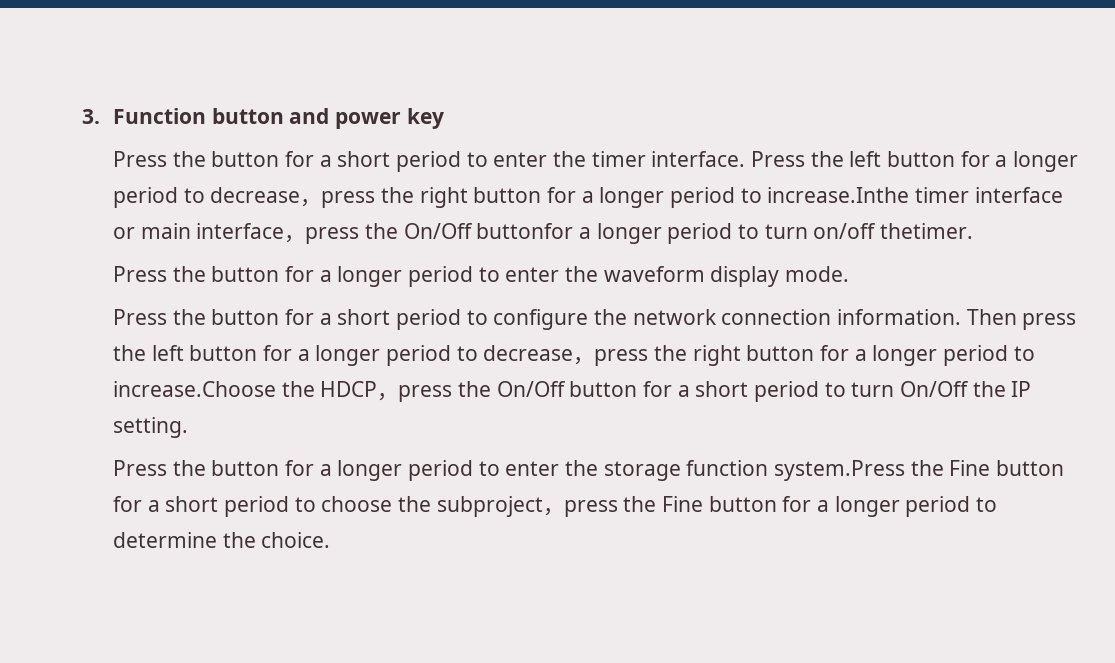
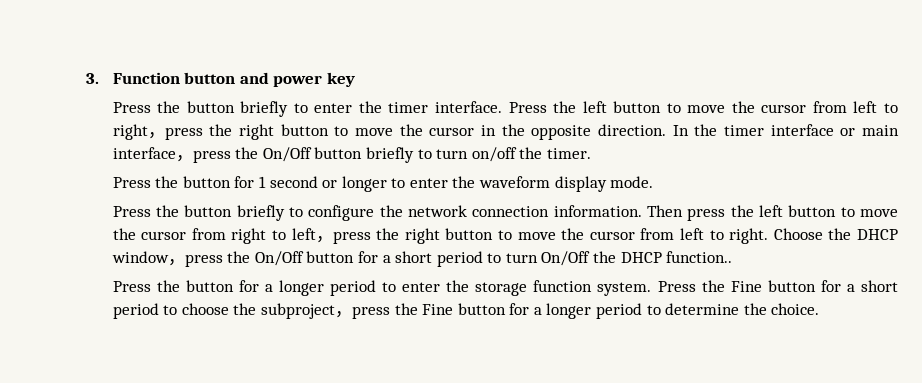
[284,151,462,172] for a short period -> [240,101,289,117] briefly
[960,151,1079,172] [112,187,910,208] for a longer period to decrease，press the right button for a longer period to increase.Inthe -> [666,101,899,113] [112,124,718,140] to move the cursor from left to right，press the right button to move the cursor in the opposite direction. In the
[476,223,733,244] buttonfor a longer period -> [314,147,414,163] button briefly
[880,223,974,239] [112,266,474,287] thetimer. // Press the button for a longer period -> [519,147,591,159] [112,176,387,192] the timer. // Press the button for 1 second or longer
[284,309,462,330] for a short period -> [236,205,285,221] briefly
[262,345,1035,366] [112,381,378,397] for a longer period to decrease，press the right button for a longer period to increase.Choose the HDCP -> [840,207,899,217] [112,228,898,244] [111,251,169,263] to move the cursor from right to left，press the right button to move the cursor from left to right. Choose the DHCP window
[1011,381,1032,397] [112,417,188,438] IP setting. -> [620,251,733,263] DHCP function..
[774,460,906,481] system.Press -> [597,281,696,296] system. Press

